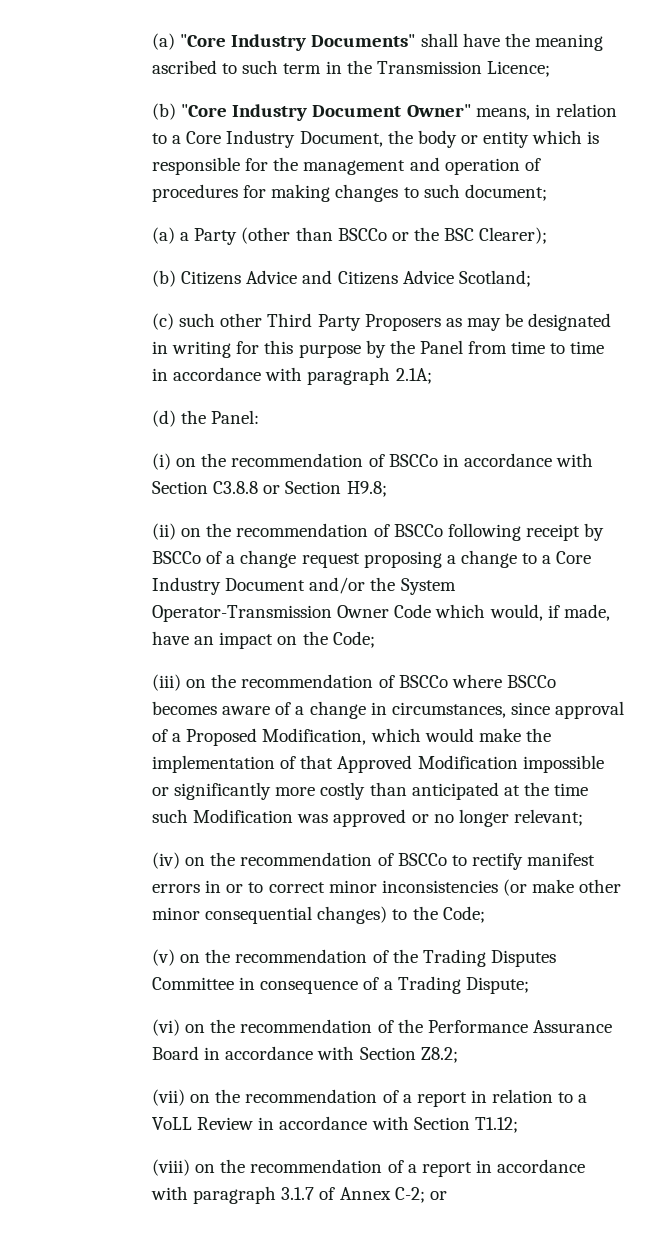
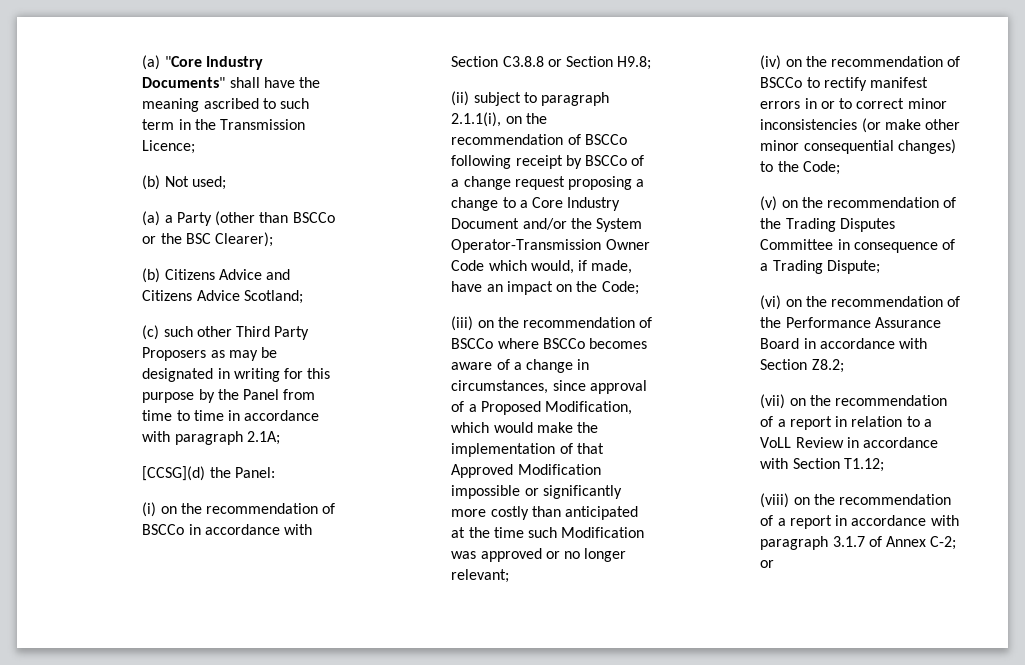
[181,103,617,121] [152,130,600,148] [152,157,541,175] [152,184,547,202] "Core Industry Document Owner" means, in relation to a Core Industry Document, the body or entity which is responsible for the management and operation of procedures for making changes to such document; -> [164,176,226,190] Not used;
[152,410,177,427] (d) -> [142,466,206,481] [CCSG](d)
(177, 531) none -> [473,92,610,106] [451,112,502,127] subject to paragraph 2.1.1(i),

